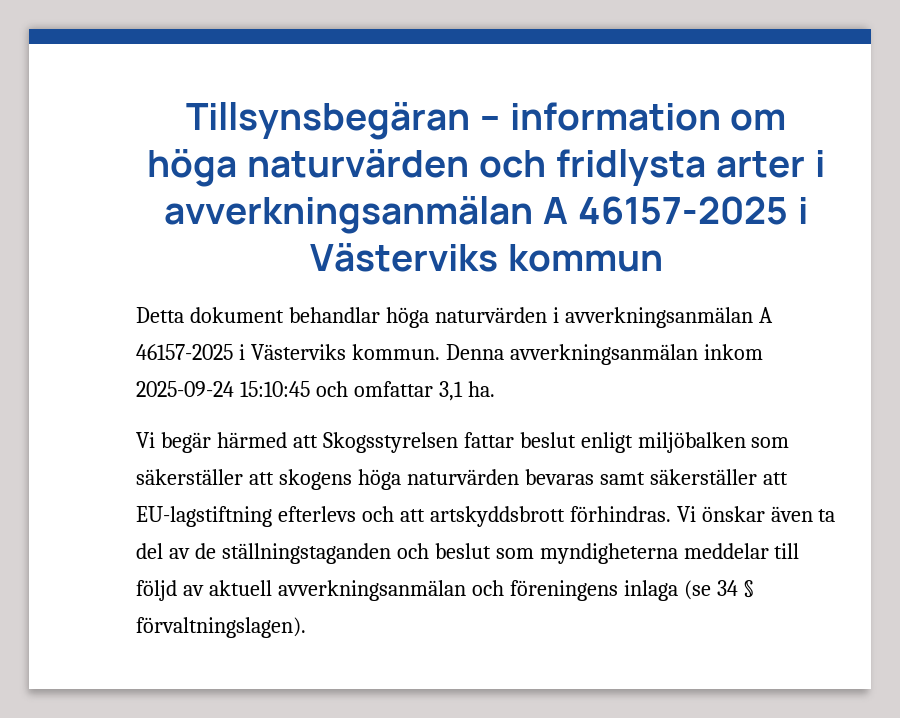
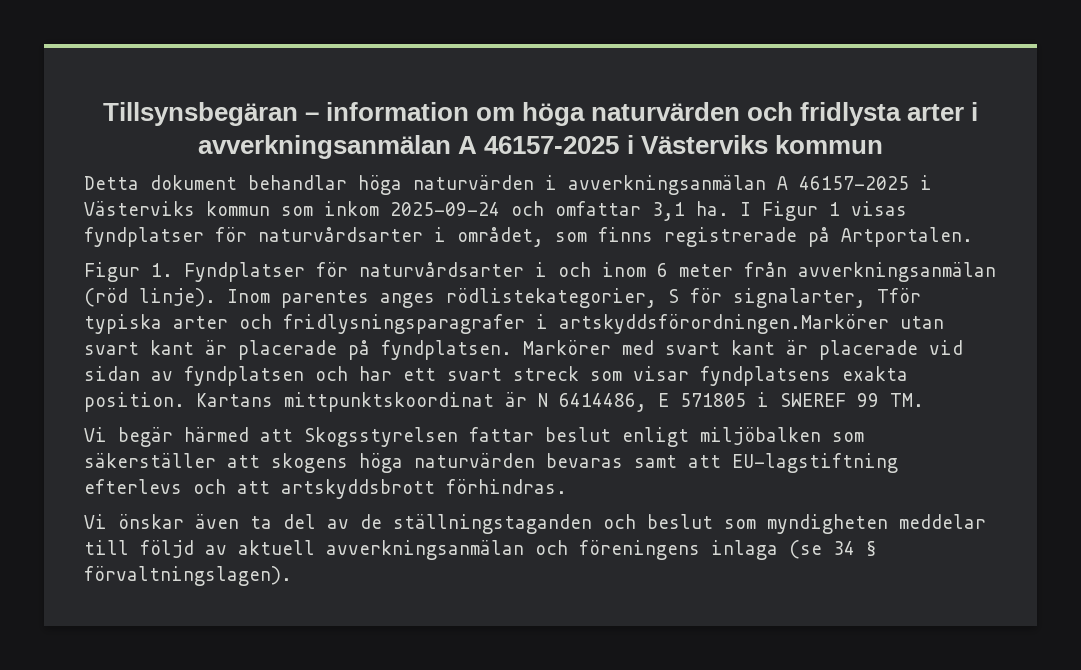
[351,344,698,365] kommun. Denna avverkningsanmälan -> [206,201,313,216] kommun som
[239,381,310,397] 15:10:45 -> (500, 209) none
(495, 389) none -> [740,201,907,221] [84,227,973,247] [84,262,996,282] [84,288,921,308] [84,314,944,334] [84,340,963,360] [84,366,908,386] [84,392,924,412] I Figur 1 visas fyndplatser för naturvårdsarter i området, som finns registrerade på Artportalen. // Figur 1. Fyndplatser för naturvårdsarter i och inom 6 meter från avverkningsanmälan (röd linje). Inom parentes anges rödlistekategorier, S för signalarter, Tför typiska arter och fridlysningsparagrafer i artskyddsförordningen.Markörer utan svart kant är placerade på fyndplatsen. Markörer med svart kant är placerade vid sidan av fyndplatsen och har ett svart streck som visar fyndplatsens exakta position. Kartans mittpunktskoordinat är N 6414486, E 571805 i SWEREF 99 TM.
[649,469,757,485] säkerställer -> (677, 461) none
(671, 514) none -> (567, 486) //
[539,543,678,564] myndigheterna -> [767,514,888,534] myndigheten

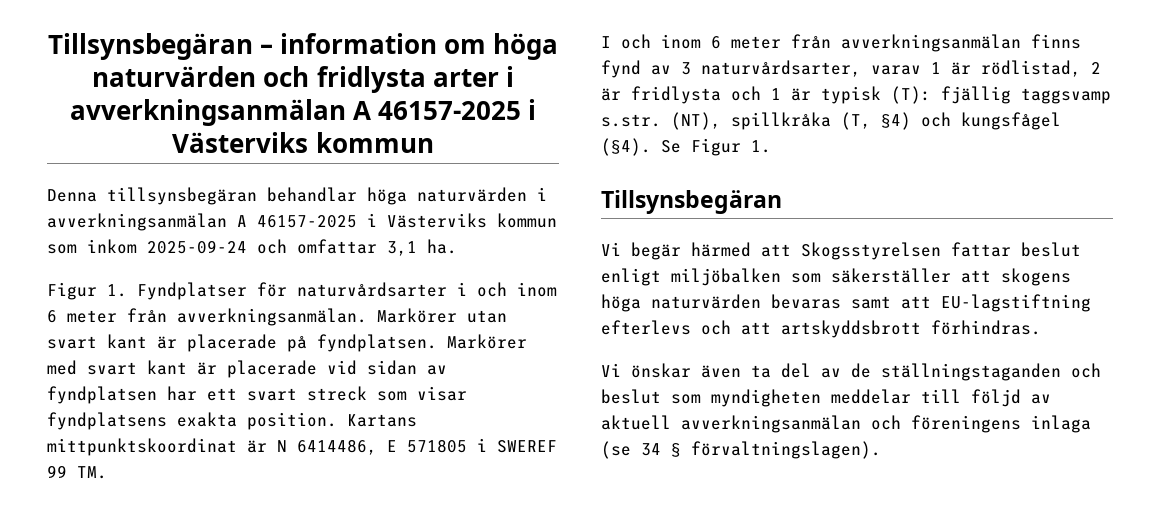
[84,175,237,190] Detta dokument -> [47,187,257,205] Denna tillsynsbegäran
[740,201,907,221] [84,227,973,247] I Figur 1 visas fyndplatser för naturvårdsarter i området, som finns registrerade på Artportalen. -> (457, 246) none
[798,262,996,282] [84,288,921,308] [84,314,889,334] avverkningsanmälan (röd linje). Inom parentes anges rödlistekategorier, S för signalarter, Tför typiska arter och fridlysningsparagrafer i artskyddsförordningen.Markörer -> [177,308,457,326] avverkningsanmälan. Markörer
[315,366,348,381] och -> (157, 395) none
(924, 400) none -> [601,34,1081,52] [601,60,1101,78] [601,86,1111,104] [601,112,1061,130] [601,138,771,156] [601,190,782,214] // I och inom 6 meter från avverkningsanmälan finns fynd av 3 naturvårdsarter, varav 1 är rödlistad, 2 är fridlysta och 1 är typisk (T): fjällig taggsvamp s.str. (NT), spillkråka (T, §4) och kungsfågel (§4). Se Figur 1. // Tillsynsbegäran

